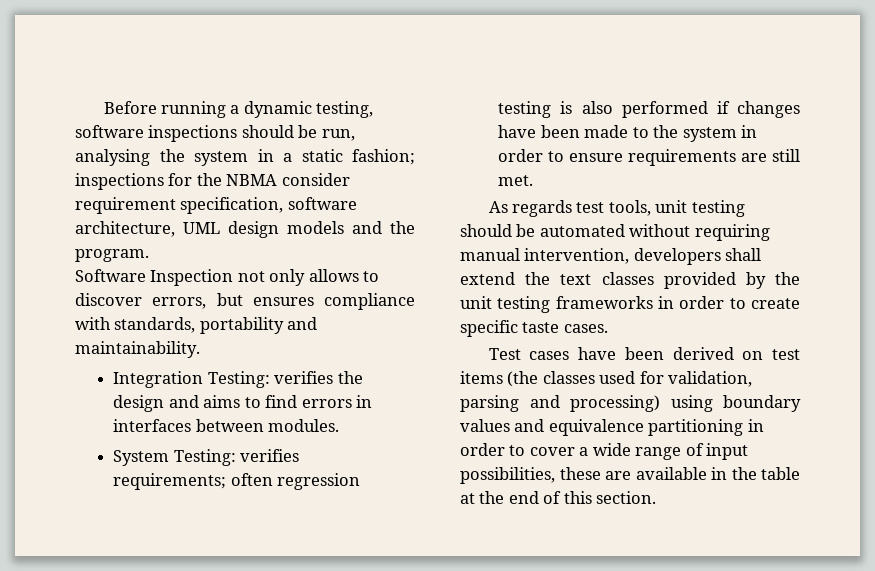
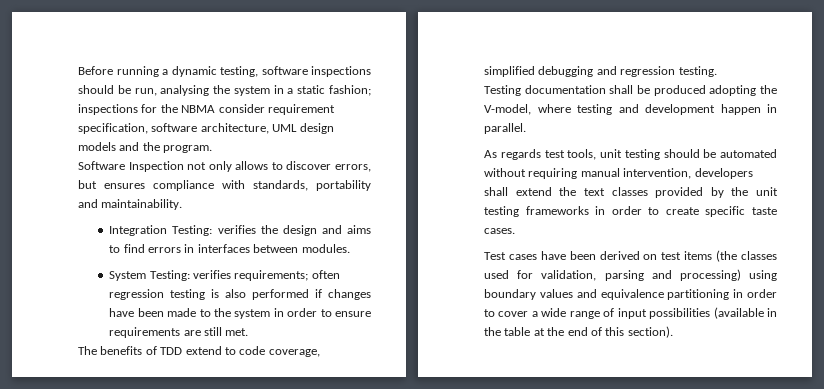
(534, 180) none -> [78,346,320,357] [484,66,717,77] [484,85,777,96] [484,104,777,115] [484,123,526,134] // The benefits of TDD extend to code coverage, simplified debugging and regression testing. // Testing documentation shall be produced adopting the V-model, where testing and development happen in parallel.
[460,467,707,484] possibilities, these are available -> [649,307,764,319] possibilities (available
[596,491,657,504] section. -> [627,326,673,338] section).

